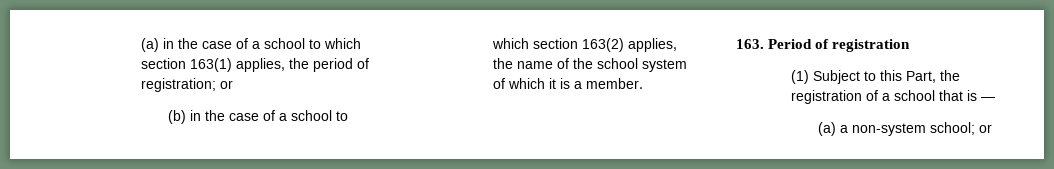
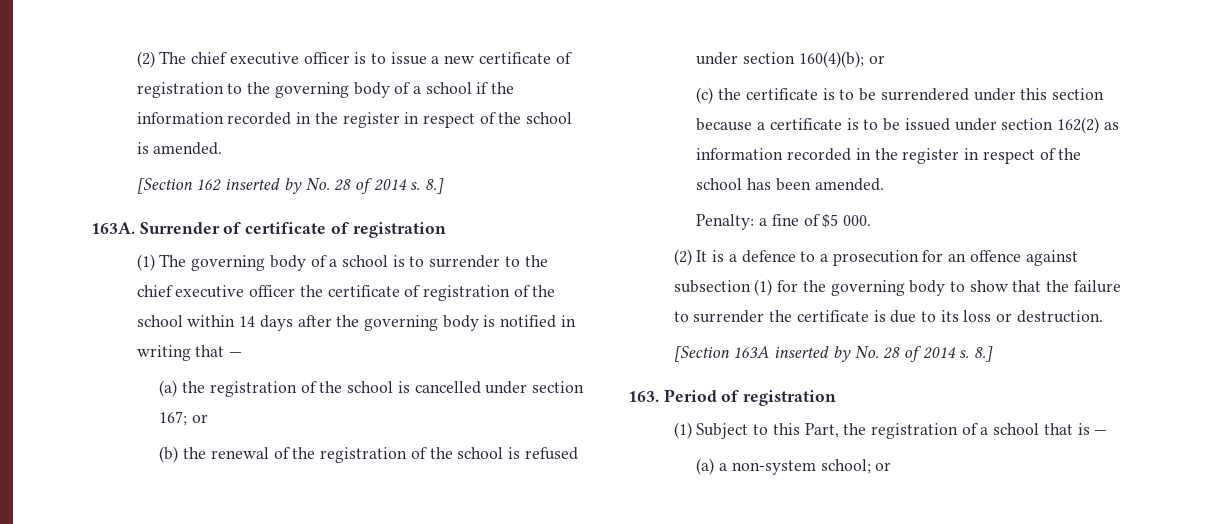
[140,38,361,52] [140,58,369,72] [140,78,233,92] [168,110,349,124] [492,38,678,52] [493,58,688,72] [493,78,644,89] (a) in the case of a school to which section 163(1) applies, the period of registration; or // (b) in the case of a school to which section 163(2) applies, the name of the school system of which it is a member. -> [136,51,572,68] [136,82,515,98] [136,112,573,128] [136,142,223,155] [136,178,445,194] [91,222,446,238] [136,254,548,271] [136,285,556,301] [136,315,576,331] [136,345,243,361] [159,380,585,397] [159,411,209,426] [159,446,578,463] [696,51,885,68] [696,87,1105,104] [696,117,1119,134] [696,148,1082,164] [696,178,884,191] [696,213,872,230] [673,249,1078,266] [673,279,1121,296] [673,310,1103,323] [673,346,994,362] (2) The chief executive officer is to issue a new certificate of registration to the governing body of a school if the information recorded in the register in respect of the school is amended. // [Section 162 inserted by No. 28 of 2014 s. 8.] // 163A. Surrender of certificate of registration // (1) The governing body of a school is to surrender to the chief executive officer the certificate of registration of the school within 14 days after the governing body is notified in writing that — // (a) the registration of the school is cancelled under section 167; or // (b) the renewal of the registration of the school is refused under section 160(4)(b); or // (c) the certificate is to be surrendered under this section because a certificate is to be issued under section 162(2) as information recorded in the register in respect of the school has been amended. // Penalty: a fine of $5 000. // (2) It is a defence to a prosecution for an offence against subsection (1) for the governing body to show that the failure to surrender the certificate is due to its loss or destruction. // [Section 163A inserted by No. 28 of 2014 s. 8.]

